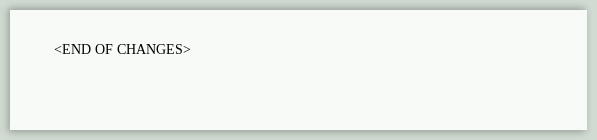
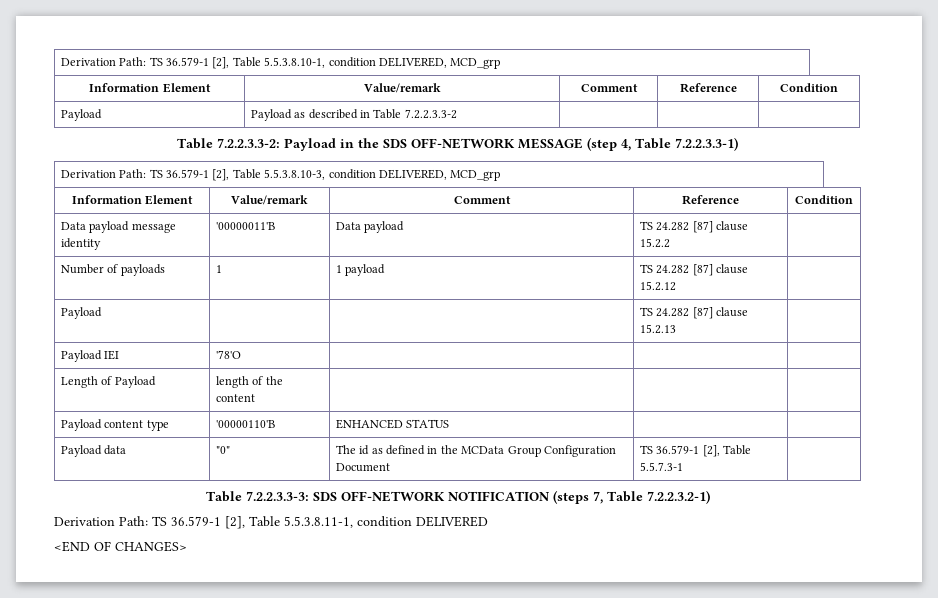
(54, 49) none -> [60,57,501,69] [89,83,211,93] [363,83,441,93] [580,84,638,92] [679,83,737,93] [780,83,838,92] [60,109,102,121] [250,109,457,121] [177,137,738,151] [60,169,501,181] [71,195,194,205] [231,195,308,205] [453,196,511,204] [682,195,739,205] [795,195,853,204] [60,221,176,233] [60,238,101,250] [215,222,275,230] [335,221,405,233] [639,221,749,233] [639,238,670,248] [60,264,165,276] [215,265,222,273] [335,264,386,276] [639,264,749,276] [639,281,676,291] [60,307,102,319] [639,307,749,319] [639,324,676,334] [60,350,120,362] [215,350,241,359] [60,376,156,388] [215,376,283,388] [215,394,255,402] [60,419,169,431] [215,420,275,428] [335,419,450,429] [60,445,127,457] [215,446,230,454] [335,445,616,457] [335,463,390,472] [639,445,752,457] [639,462,683,471] [205,490,710,504] [54,516,488,529] Derivation Path: TS 36.579-1 [2], Table 5.5.3.8.10-1, condition DELIVERED, MCD_grp // Information Element | Value/remark | Comment | Reference | Condition // Payload | Payload as described in Table 7.2.2.3.3-2 | | | // Table 7.2.2.3.3-2: Payload in the SDS OFF-NETWORK MESSAGE (step 4, Table 7.2.2.3.3-1) // Derivation Path: TS 36.579-1 [2], Table 5.5.3.8.10-3, condition DELIVERED, MCD_grp // Information Element | Value/remark | Comment | Reference | Condition // Data payload message identity | '00000011'B | Data payload | TS 24.282 [87] clause 15.2.2 | // Number of payloads | 1 | 1 payload | TS 24.282 [87] clause 15.2.12 | // Payload | | | TS 24.282 [87] clause 15.2.13 | // Payload IEI | '78'O | | | // Length of Payload | length of the content | | | // Payload content type | '00000110'B | ENHANCED STATUS | | // Payload data | "0" | The id as defined in the MCData Group Configuration Document | TS 36.579-1 [2], Table 5.5.7.3-1 | // Table 7.2.2.3.3-3: SDS OFF-NETWORK NOTIFICATION (steps 7, Table 7.2.2.3.2-1) // Derivation Path: TS 36.579-1 [2], Table 5.5.3.8.11-1, condition DELIVERED //

